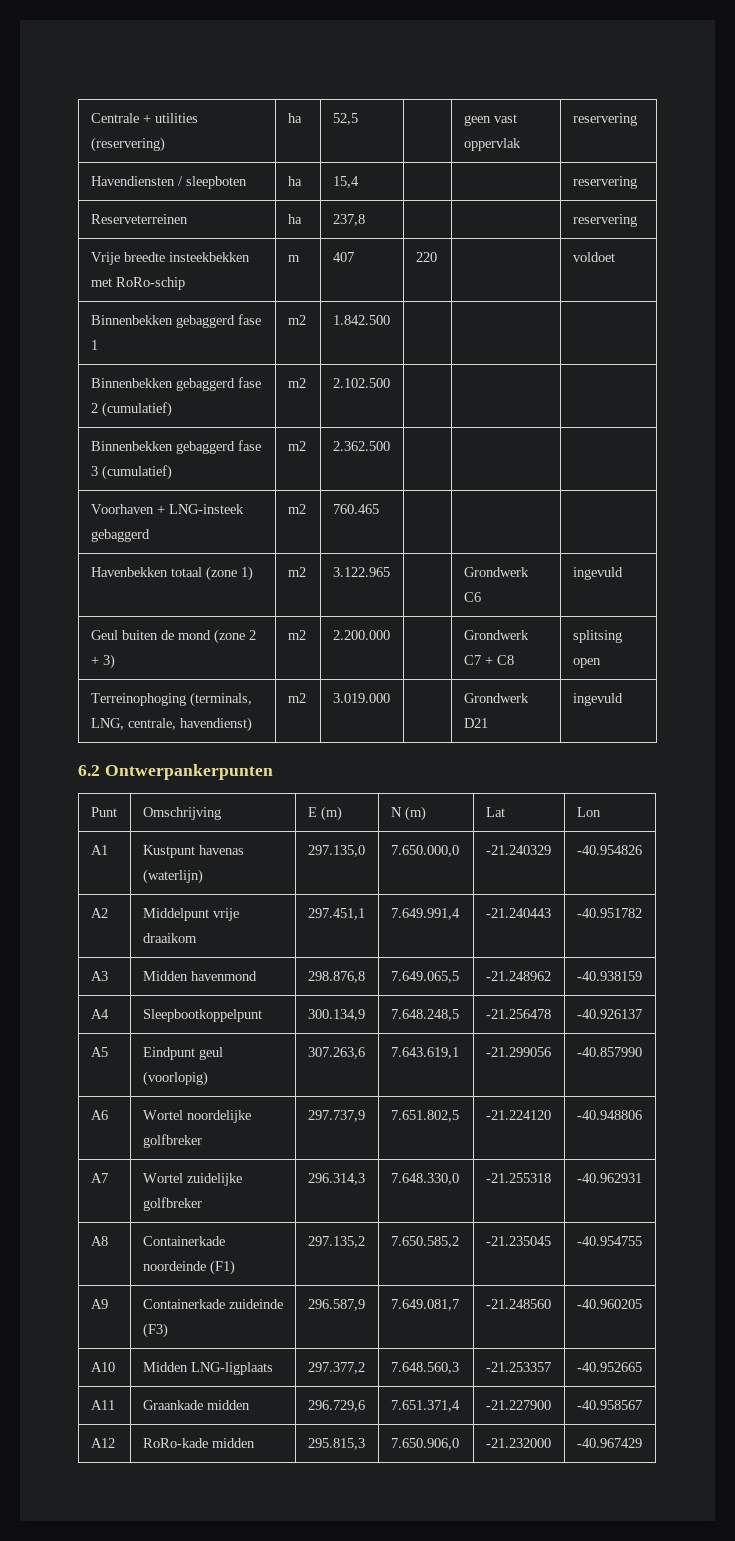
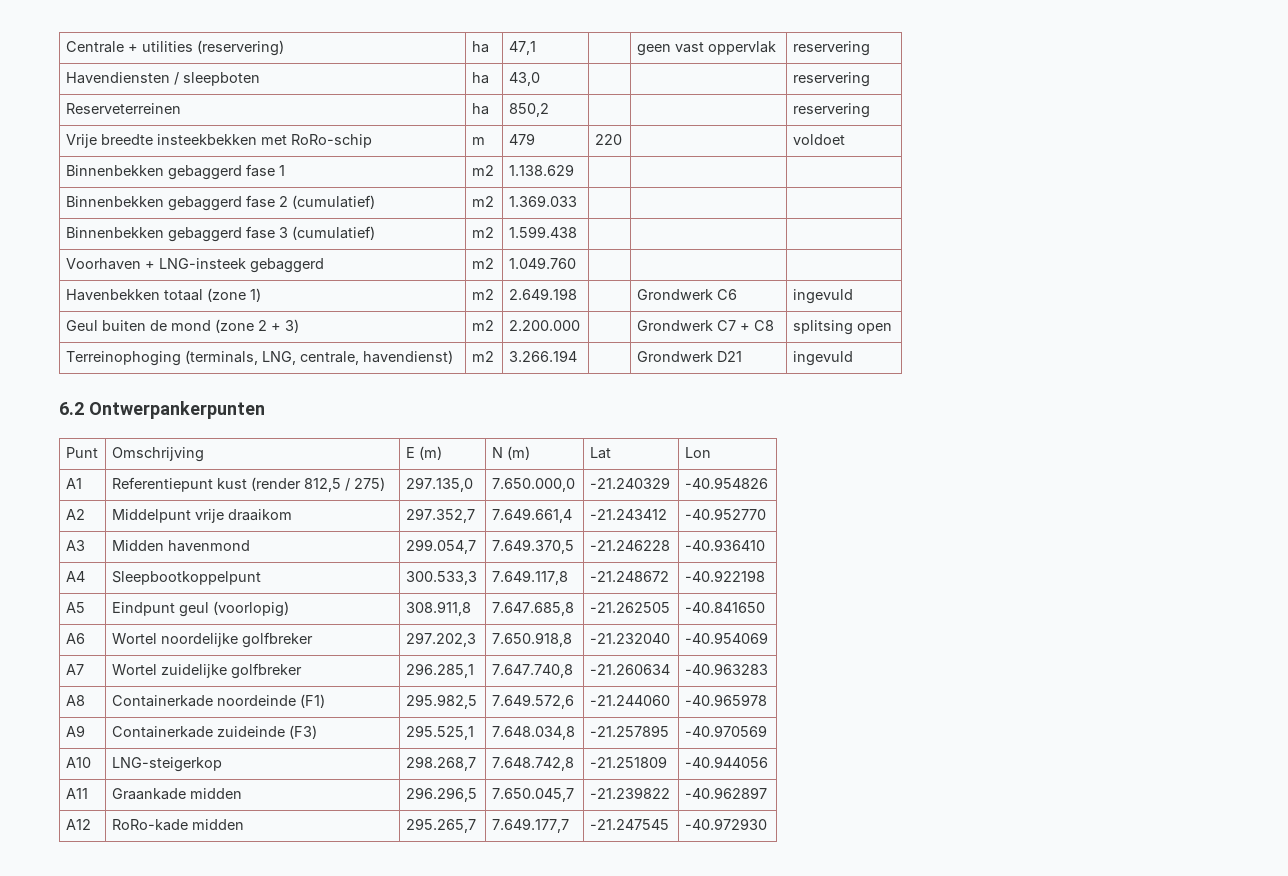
[332,113,358,125] 52,5 -> [508,41,536,55] 47,1
[332,176,359,188] 15,4 -> [508,72,540,86] 43,0
[332,214,365,226] 237,8 -> [508,103,549,117] 850,2
[332,252,354,262] 407 -> [508,133,535,145] 479
[332,315,390,325] 1.842.500 -> [508,164,574,176] 1.138.629
[332,378,390,388] 2.102.500 -> [508,195,577,207] 1.369.033
[332,441,390,451] 2.362.500 -> [508,226,577,238] 1.599.438
[332,504,379,514] 760.465 -> [508,257,576,269] 1.049.760
[332,567,390,577] 3.122.965 -> [508,288,577,300] 2.649.198
[332,693,390,703] 3.019.000 -> [508,350,577,362] 3.266.194
[142,845,244,858] [142,869,203,884] Kustpunt havenas (waterlijn) -> [111,477,385,492] Referentiepunt kust (render 812,5 / 275)
[307,908,365,920] [390,908,460,920] [485,908,551,918] [576,908,642,918] 297.451,1 | 7.649.991,4 | -21.240443 | -40.951782 -> [405,508,475,523] [491,508,572,523] [589,509,667,520] [684,508,766,520] 297.352,7 | 7.649.661,4 | -21.243412 | -40.952770
[307,971,365,983] [390,971,459,983] [485,971,551,981] [576,971,642,981] [90,1009,109,1019] [142,1009,262,1022] [307,1009,365,1021] [390,1009,459,1021] [485,1009,551,1019] [576,1009,642,1019] 298.876,8 | 7.649.065,5 | -21.248962 | -40.938159 // A4 | Sleepbootkoppelpunt | 300.134,9 | 7.648.248,5 | -21.256478 | -40.926137 -> [405,539,476,554] [491,539,574,554] [589,540,670,551] [684,539,765,551] [65,571,85,582] [111,571,261,585] [405,571,477,585] [491,570,568,585] [589,571,669,582] [684,570,765,582] 299.054,7 | 7.649.370,5 | -21.246228 | -40.936410 // A4 | Sleepbootkoppelpunt | 300.533,3 | 7.649.117,8 | -21.248672 | -40.922198
[307,1047,365,1059] [390,1047,459,1059] [485,1047,551,1057] [576,1047,642,1057] 307.263,6 | 7.643.619,1 | -21.299056 | -40.857990 -> [405,601,471,616] [491,602,574,616] [589,602,670,613] [684,602,765,613] 308.911,8 | 7.647.685,8 | -21.262505 | -40.841650
[307,1110,365,1122] [390,1110,459,1122] [485,1110,551,1120] [576,1110,642,1120] 297.737,9 | 7.651.802,5 | -21.224120 | -40.948806 -> [405,632,476,647] [491,632,572,647] [589,633,670,644] [684,632,768,644] 297.202,3 | 7.650.918,8 | -21.232040 | -40.954069
[307,1173,365,1185] [390,1173,459,1185] [485,1173,551,1183] [576,1173,642,1183] 296.314,3 | 7.648.330,0 | -21.255318 | -40.962931 -> [405,663,474,678] [491,664,573,678] [589,664,670,675] [684,663,768,675] 296.285,1 | 7.647.740,8 | -21.260634 | -40.963283
[307,1236,365,1248] [390,1236,459,1248] [485,1236,551,1246] [576,1236,642,1246] 297.135,2 | 7.650.585,2 | -21.235045 | -40.954755 -> [405,694,477,709] [491,694,574,709] [589,695,670,706] [684,694,767,706] 295.982,5 | 7.649.572,6 | -21.244060 | -40.965978
[307,1299,365,1311] [390,1299,459,1311] [485,1299,551,1309] [576,1299,642,1309] [90,1362,115,1372] [142,1362,273,1375] [307,1362,365,1374] [390,1362,459,1374] [485,1362,551,1372] [576,1362,642,1372] 296.587,9 | 7.649.081,7 | -21.248560 | -40.960205 // A10 | Midden LNG-ligplaats | 297.377,2 | 7.648.560,3 | -21.253357 | -40.952665 -> [405,725,474,740] [491,726,575,740] [589,725,669,737] [684,725,767,737] [65,757,91,768] [111,757,222,772] [405,756,476,771] [491,757,574,771] [589,756,667,768] [684,756,768,768] 295.525,1 | 7.648.034,8 | -21.257895 | -40.970569 // A10 | LNG-steigerkop | 298.268,7 | 7.648.742,8 | -21.251809 | -40.944056
[307,1400,365,1412] [390,1400,460,1412] [485,1400,551,1410] [576,1400,642,1410] 296.729,6 | 7.651.371,4 | -21.227900 | -40.958567 -> [405,787,477,802] [491,788,574,802] [589,787,670,799] [684,787,767,799] 296.296,5 | 7.650.045,7 | -21.239822 | -40.962897
[307,1438,365,1450] [390,1438,459,1450] [485,1438,551,1448] [576,1438,642,1448] 295.815,3 | 7.650.906,0 | -21.232000 | -40.967429 -> [405,818,476,833] [491,818,569,833] [589,819,669,830] [684,818,767,830] 295.265,7 | 7.649.177,7 | -21.247545 | -40.972930

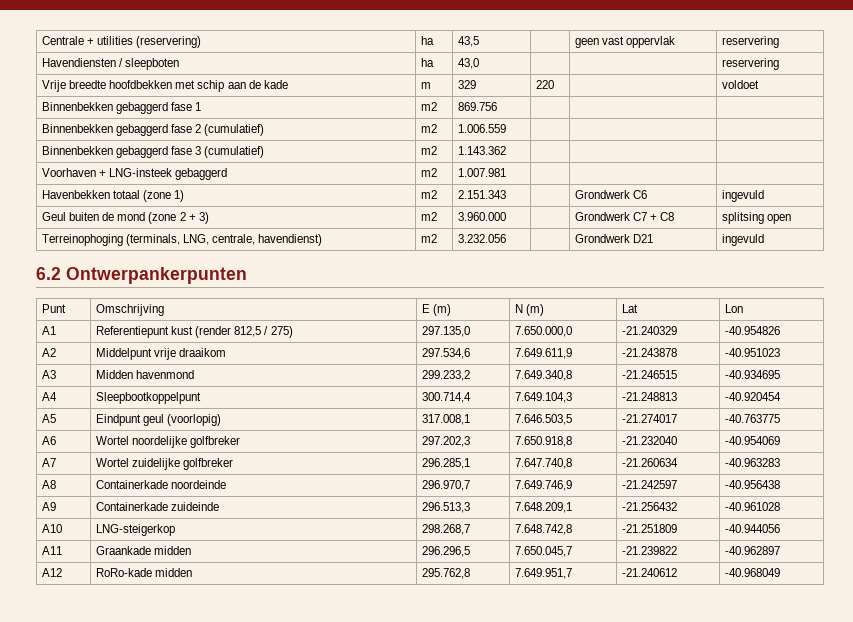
[508,41,536,55] 47,1 -> [457,36,479,47] 43,5
[65,103,181,114] [471,103,489,115] [508,103,549,117] [792,103,870,118] [65,134,372,148] Reserveterreinen | ha | 850,2 | | | reservering // Vrije breedte insteekbekken met RoRo-schip -> [41,80,288,92] Vrije breedte hoofdbekken met schip aan de kade
[508,133,535,145] 479 -> [457,80,476,89] 329
[508,164,574,176] 1.138.629 -> [457,102,497,111] 869.756
[508,195,577,207] 1.369.033 -> [457,124,506,133] 1.006.559
[508,226,577,238] 1.599.438 -> [457,146,506,155] 1.143.362
[508,257,576,269] 1.049.760 -> [457,168,506,177] 1.007.981
[508,288,577,300] 2.649.198 -> [457,190,506,199] 2.151.343
[508,320,580,331] 2.200.000 -> [457,212,506,221] 3.960.000
[508,350,577,362] 3.266.194 -> [457,234,506,243] 3.232.056
[405,508,475,523] [491,508,572,523] [589,509,667,520] [684,508,766,520] 297.352,7 | 7.649.661,4 | -21.243412 | -40.952770 -> [421,348,470,359] [514,348,572,359] [621,348,677,357] [724,348,780,357] 297.534,6 | 7.649.611,9 | -21.243878 | -40.951023
[405,539,476,554] [491,539,574,554] [589,540,670,551] [684,539,765,551] [65,571,85,582] [111,571,261,585] [405,571,477,585] [491,570,568,585] [589,571,669,582] [684,570,765,582] 299.054,7 | 7.649.370,5 | -21.246228 | -40.936410 // A4 | Sleepbootkoppelpunt | 300.533,3 | 7.649.117,8 | -21.248672 | -40.922198 -> [421,370,470,381] [514,370,572,381] [621,370,677,379] [724,370,780,379] [41,392,57,401] [95,392,201,404] [421,392,471,403] [514,392,572,403] [621,392,677,401] [724,392,781,401] 299.233,2 | 7.649.340,8 | -21.246515 | -40.934695 // A4 | Sleepbootkoppelpunt | 300.714,4 | 7.649.104,3 | -21.248813 | -40.920454
[405,601,471,616] [491,602,574,616] [589,602,670,613] [684,602,765,613] 308.911,8 | 7.647.685,8 | -21.262505 | -40.841650 -> [421,414,470,425] [514,414,572,425] [621,414,677,423] [724,414,780,423] 317.008,1 | 7.646.503,5 | -21.274017 | -40.763775
[299,694,325,708] [405,694,477,709] [491,694,574,709] [589,695,670,706] [684,694,767,706] [65,725,85,737] [111,725,317,739] [405,725,474,740] [491,726,575,740] [589,725,669,737] [684,725,767,737] (F1) | 295.982,5 | 7.649.572,6 | -21.244060 | -40.965978 // A9 | Containerkade zuideinde (F3) | 295.525,1 | 7.648.034,8 | -21.257895 | -40.970569 -> [421,480,470,491] [514,480,572,491] [621,480,677,489] [724,480,780,489] [41,502,56,511] [95,502,220,511] [421,502,470,513] [514,502,572,513] [621,502,677,511] [724,502,780,511] | 296.970,7 | 7.649.746,9 | -21.242597 | -40.956438 // A9 | Containerkade zuideinde | 296.513,3 | 7.648.209,1 | -21.256432 | -40.961028
[405,818,476,833] [491,818,569,833] [589,819,669,830] [684,818,767,830] 295.265,7 | 7.649.177,7 | -21.247545 | -40.972930 -> [421,568,470,579] [514,568,572,579] [621,568,677,577] [724,568,780,577] 295.762,8 | 7.649.951,7 | -21.240612 | -40.968049

